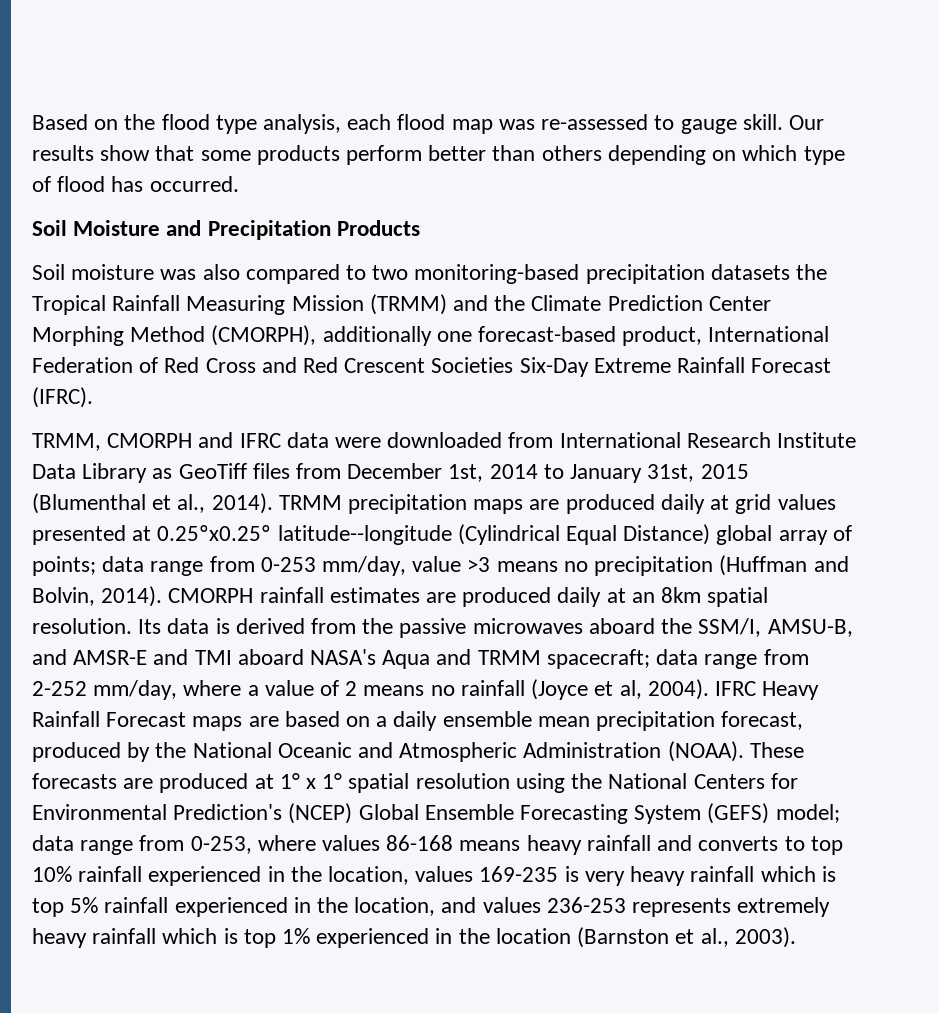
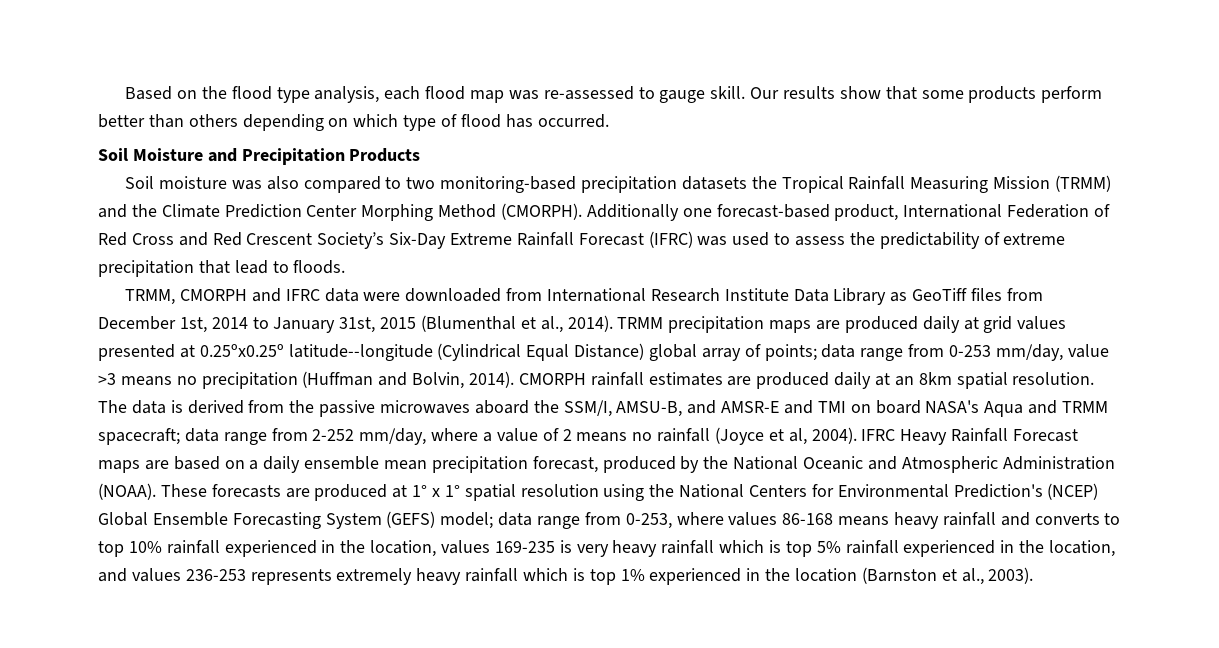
[211,325,432,346] (CMORPH), additionally -> [501,203,679,221] (CMORPH). Additionally
[431,357,514,373] Societies -> [317,232,385,249] Society’s
[32,387,93,408] (IFRC). -> [648,231,1066,249] [98,260,346,277] (IFRC) was used to assess the predictability of extreme precipitation that lead to floods.
[138,619,162,634] Its -> [98,400,127,413] The
[237,649,304,665] aboard -> [850,400,921,414] on board

